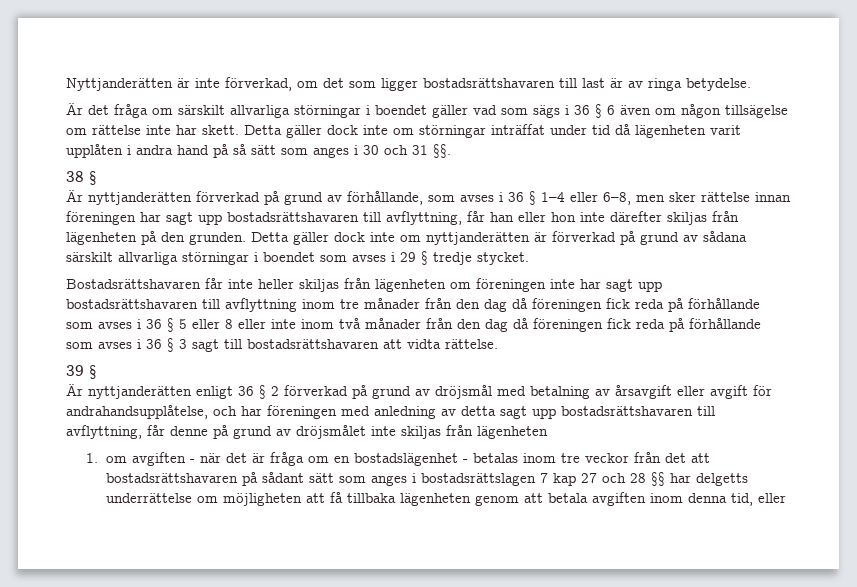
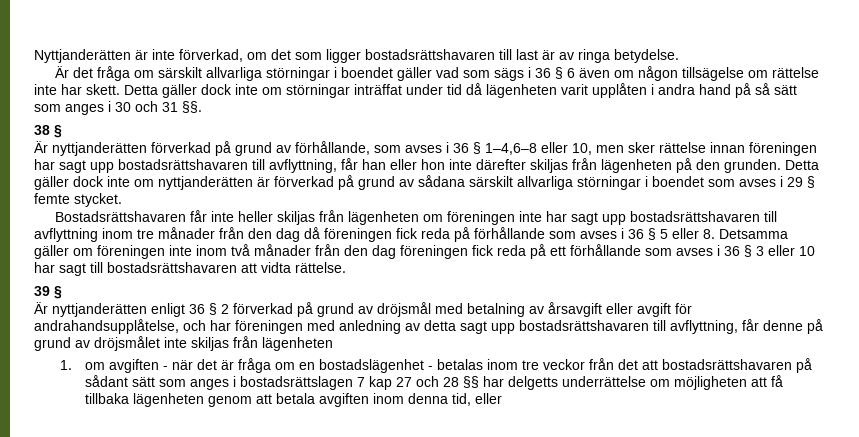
[541,192,631,205] 1–4 eller 6–8, -> [485,142,592,155] 1–4,6–8 eller 10,
[433,252,472,265] tredje -> [34,193,70,204] femte
[225,319,266,329] 8 eller -> [703,229,788,239] [34,245,165,259] 8. Detsamma gäller om föreningen
[513,318,685,332] då föreningen fick reda på -> [400,244,566,259] föreningen fick reda på ett
(187, 344) none -> [768,245,815,256] [34,262,55,273] eller 10 har

